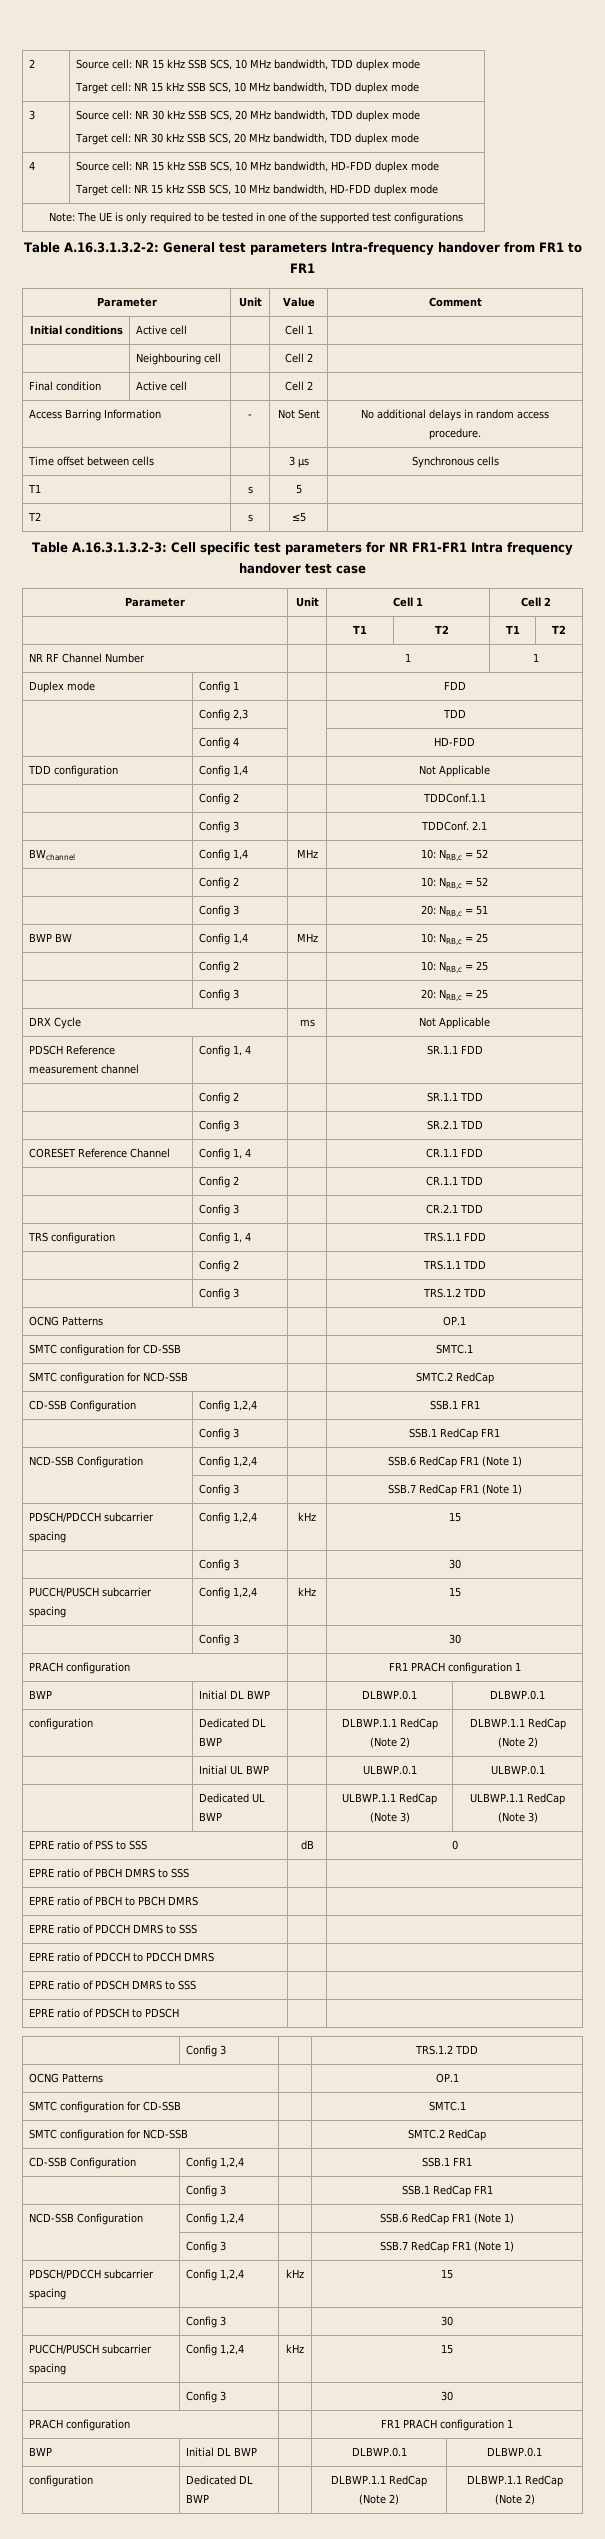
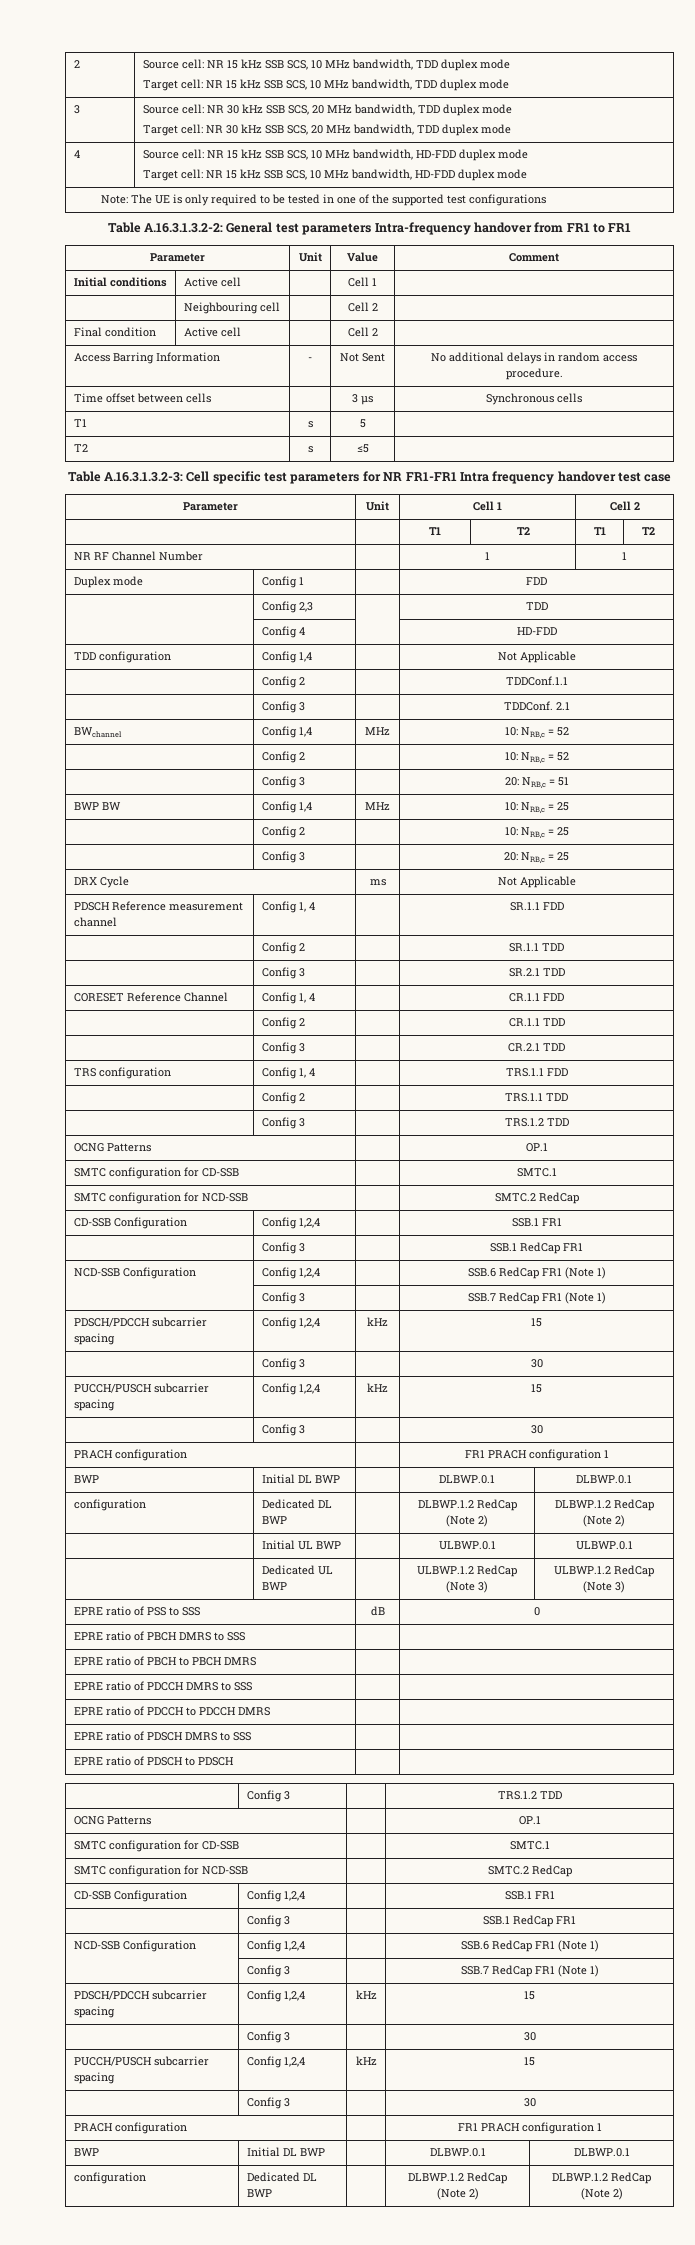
[341,1718,438,1730] [369,1737,410,1748] [469,1718,525,1727] DLBWP.1.1 RedCap (Note 2) | DLBWP.1.1 -> [417,1499,517,1511] [446,1515,488,1527] [554,1500,611,1508] DLBWP.1.2 RedCap (Note 2) | DLBWP.1.2
[342,1793,397,1803] ULBWP.1.1 -> [417,1566,474,1575] ULBWP.1.2
[470,1793,525,1803] ULBWP.1.1 -> [554,1566,611,1575] ULBWP.1.2
[331,2475,427,2487] [359,2494,399,2505] [466,2475,522,2484] DLBWP.1.1 RedCap (Note 2) | DLBWP.1.1 -> [408,2172,507,2184] [436,2188,479,2200] [552,2173,608,2181] DLBWP.1.2 RedCap (Note 2) | DLBWP.1.2

